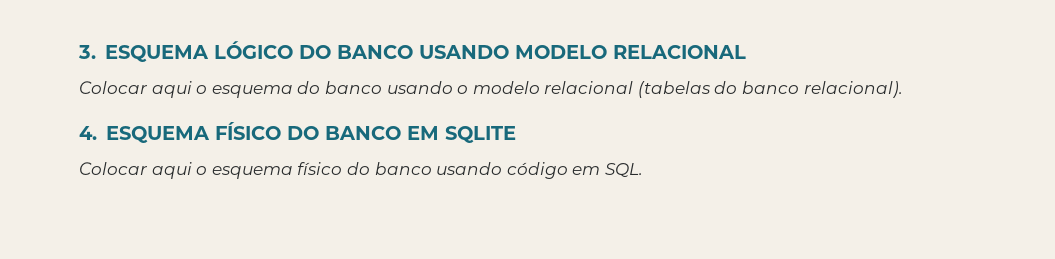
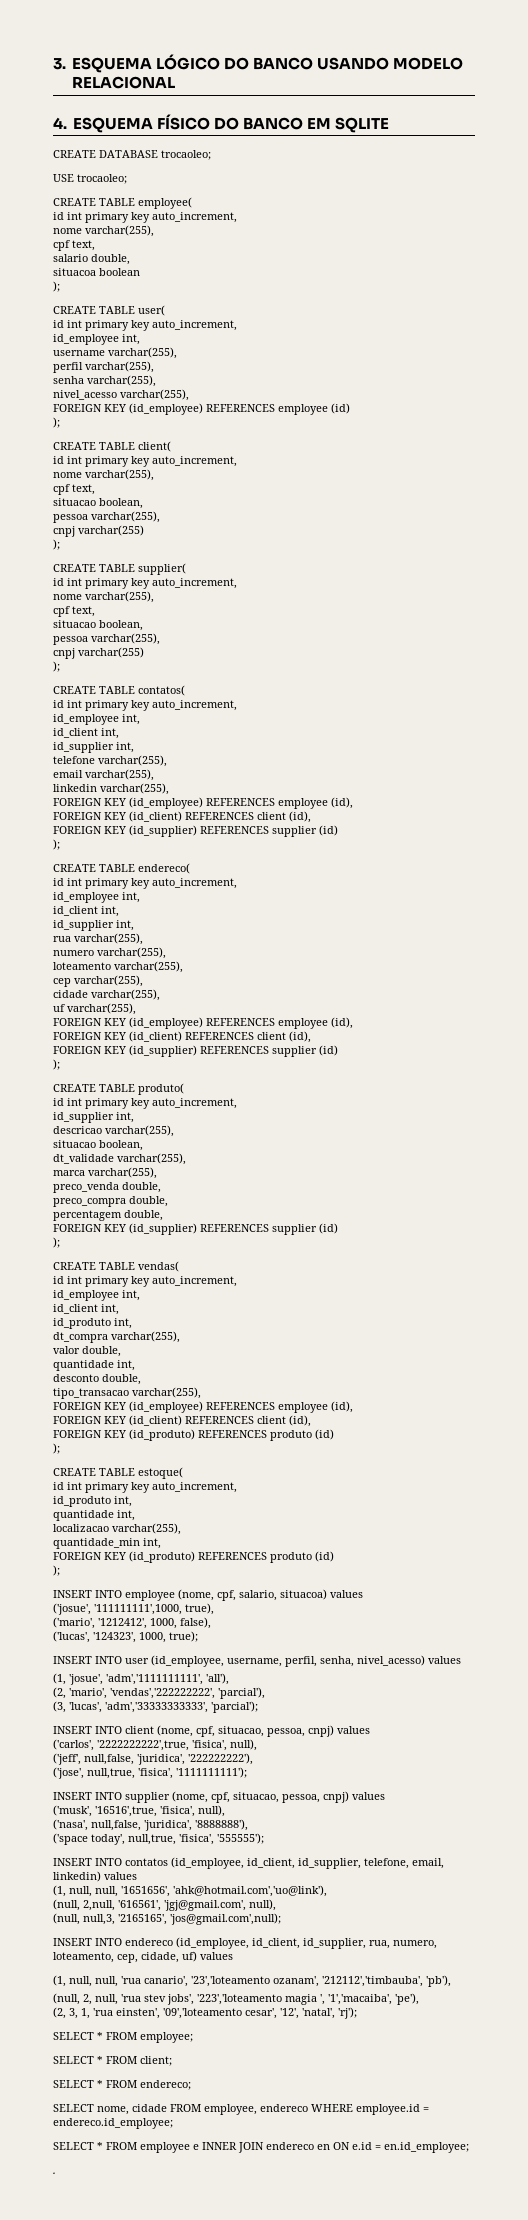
[79,81,903,98] // Colocar aqui o esquema do banco usando o modelo relacional (tabelas do banco relacional). -> (175, 82) none
[79,162,643,179] Colocar aqui o esquema físico do banco usando código em SQL. -> [53,150,211,160] [53,174,127,184] [53,197,192,209] [53,212,237,223] [53,225,154,237] [53,240,95,251] [53,254,130,265] [53,268,140,276] [53,281,60,292] [53,305,165,316] [53,320,237,331] [53,334,140,345] [53,347,177,359] [53,361,154,373] [53,375,156,387] [53,389,189,401] [53,403,350,415] [53,417,60,428] [53,441,171,452] [53,456,237,467] [53,469,154,481] [53,484,95,495] [53,498,143,509] [53,511,160,523] [53,525,144,537] [53,539,60,550] [53,563,186,575] [53,578,237,589] [53,591,154,603] [53,606,95,617] [53,620,143,631] [53,633,160,645] [53,647,144,659] [53,661,60,672] [53,685,185,696] [53,700,237,711] [53,714,140,725] [53,728,119,739] [53,742,134,753] [53,755,167,767] [53,769,154,781] [53,783,169,795] [53,797,353,809] [53,811,311,823] [53,825,338,837] [53,839,60,850] [53,863,190,874] [53,878,237,889] [53,892,140,903] [53,906,119,917] [53,920,134,931] [53,933,143,945] [53,947,166,959] [53,961,183,973] [53,975,143,987] [53,989,160,1001] [53,1003,136,1015] [53,1017,353,1029] [53,1031,311,1043] [53,1045,338,1057] [53,1059,60,1070] [53,1083,184,1095] [53,1098,237,1109] [53,1112,134,1123] [53,1125,174,1137] [53,1140,143,1151] [53,1153,186,1165] [53,1167,157,1179] [53,1182,161,1193] [53,1196,168,1207] [53,1210,163,1221] [53,1223,338,1235] [53,1237,60,1248] [53,1261,179,1272] [53,1276,237,1287] [53,1290,140,1301] [53,1304,119,1315] [53,1318,132,1329] [53,1331,180,1343] [53,1346,121,1357] [53,1360,135,1371] [53,1374,141,1385] [53,1387,201,1399] [53,1401,353,1413] [53,1415,311,1427] [53,1429,334,1441] [53,1443,60,1454] [53,1467,183,1479] [53,1482,237,1493] [53,1496,132,1507] [53,1510,135,1521] [53,1523,181,1535] [53,1538,161,1549] [53,1551,334,1563] [53,1565,60,1576] [53,1589,363,1601] [53,1603,214,1615] [53,1617,211,1629] [53,1631,198,1643] [53,1655,461,1667] [53,1673,229,1685] [53,1687,265,1699] [53,1701,258,1713] [53,1725,370,1737] [53,1739,257,1751] [53,1753,253,1765] [53,1767,247,1779] [53,1791,385,1803] [53,1805,225,1817] [53,1819,248,1831] [53,1833,264,1845] [53,1857,444,1869] [53,1871,137,1882] [53,1885,327,1897] [53,1899,276,1911] [53,1913,281,1925] [53,1937,437,1949] [53,1951,233,1963] [53,1975,451,1987] [53,1993,419,2005] [53,2007,357,2019] [53,2032,193,2043] [53,2056,172,2066] [53,2080,191,2090] [53,2104,429,2115] [53,2118,173,2129] [53,2142,469,2153] [53,2172,56,2174] CREATE DATABASE trocaoleo; // USE trocaoleo; // CREATE TABLE employee( // id int primary key auto_increment, // nome varchar(255), // cpf text, // salario double, // situacoa boolean // ); // CREATE TABLE user( // id int primary key auto_increment, // id_employee int, // username varchar(255), // perfil varchar(255), // senha varchar(255), // nivel_acesso varchar(255), // FOREIGN KEY (id_employee) REFERENCES employee (id) // ); // CREATE TABLE client( // id int primary key auto_increment, // nome varchar(255), // cpf text, // situacao boolean, // pessoa varchar(255), // cnpj varchar(255) // ); // CREATE TABLE supplier( // id int primary key auto_increment, // nome varchar(255), // cpf text, // situacao boolean, // pessoa varchar(255), // cnpj varchar(255) // ); // CREATE TABLE contatos( // id int primary key auto_increment, // id_employee int, // id_client int, // id_supplier int, // telefone varchar(255), // email varchar(255), // linkedin varchar(255), // FOREIGN KEY (id_employee) REFERENCES employee (id), // FOREIGN KEY (id_client) REFERENCES client (id), // FOREIGN KEY (id_supplier) REFERENCES supplier (id) // ); // CREATE TABLE endereco( // id int primary key auto_increment, // id_employee int, // id_client int, // id_supplier int, // rua varchar(255), // numero varchar(255), // loteamento varchar(255), // cep varchar(255), // cidade varchar(255), // uf varchar(255), // FOREIGN KEY (id_employee) REFERENCES employee (id), // FOREIGN KEY (id_client) REFERENCES client (id), // FOREIGN KEY (id_supplier) REFERENCES supplier (id) // ); // CREATE TABLE produto( // id int primary key auto_increment, // id_supplier int, // descricao varchar(255), // situacao boolean, // dt_validade varchar(255), // marca varchar(255), // preco_venda double, // preco_compra double, // percentagem double, // FOREIGN KEY (id_supplier) REFERENCES supplier (id) // ); // CREATE TABLE vendas( // id int primary key auto_increment, // id_employee int, // id_client int, // id_produto int, // dt_compra varchar(255), // valor double, // quantidade int, // desconto double, // tipo_transacao varchar(255), // FOREIGN KEY (id_employee) REFERENCES employee (id), // FOREIGN KEY (id_client) REFERENCES client (id), // FOREIGN KEY (id_produto) REFERENCES produto (id) // ); // CREATE TABLE estoque( // id int primary key auto_increment, // id_produto int, // quantidade int, // localizacao varchar(255), // quantidade_min int, // FOREIGN KEY (id_produto) REFERENCES produto (id) // ); // INSERT INTO employee (nome, cpf, salario, situacoa) values // ('josue', '111111111',1000, true), // ('mario', '1212412', 1000, false), // ('lucas', '124323', 1000, true); // INSERT INTO user (id_employee, username, perfil, senha, nivel_acesso) values // (1, 'josue', 'adm','1111111111', 'all'), // (2, 'mario', 'vendas','222222222', 'parcial'), // (3, 'lucas', 'adm','33333333333', 'parcial'); // INSERT INTO client (nome, cpf, situacao, pessoa, cnpj) values // ('carlos', '2222222222',true, 'fisica', null), // ('jeff', null,false, 'juridica', '222222222'), // ('jose', null,true, 'fisica', '1111111111'); // INSERT INTO supplier (nome, cpf, situacao, pessoa, cnpj) values // ('musk', '16516',true, 'fisica', null), // ('nasa', null,false, 'juridica', '8888888'), // ('space today', null,true, 'fisica', '555555'); // INSERT INTO contatos (id_employee, id_client, id_supplier, telefone, email, linkedin) values // (1, null, null, '1651656', 'ahk@hotmail.com','uo@link'), // (null, 2,null, '616561', 'jgj@gmail.com', null), // (null, null,3, '2165165', 'jos@gmail.com',null); // INSERT INTO endereco (id_employee, id_client, id_supplier, rua, numero, loteamento, cep, cidade, uf) values // (1, null, null, 'rua canario', '23','loteamento ozanam', '212112','timbauba', 'pb'), // (null, 2, null, 'rua stev jobs', '223','loteamento magia ', '1','macaiba', 'pe'), // (2, 3, 1, 'rua einsten', '09','loteamento cesar', '12', 'natal', 'rj'); // SELECT * FROM employee; // SELECT * FROM client; // SELECT * FROM endereco; // SELECT nome, cidade FROM employee, endereco WHERE employee.id = endereco.id_employee; // SELECT * FROM employee e INNER JOIN endereco en ON e.id = en.id_employee; // .

